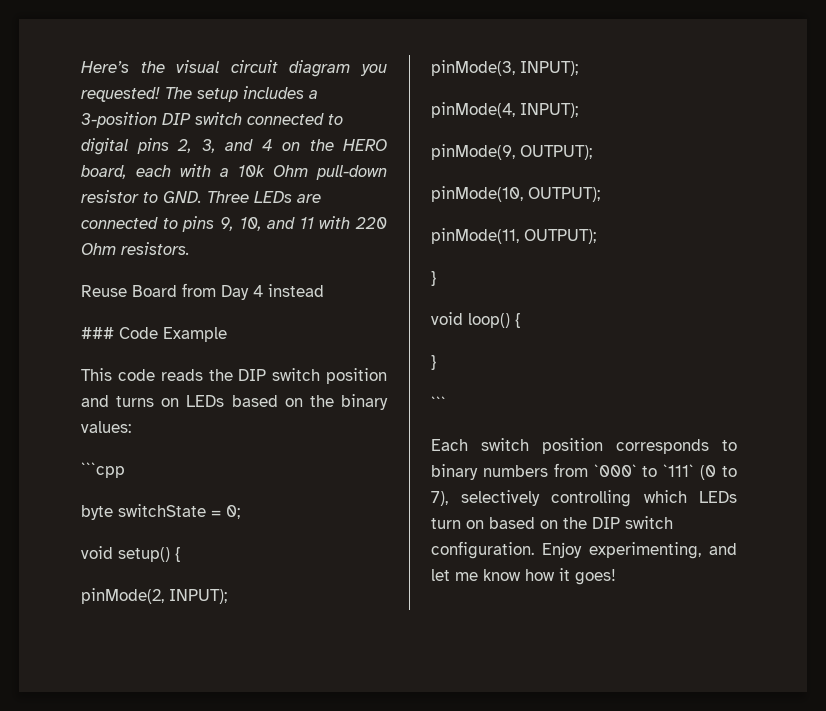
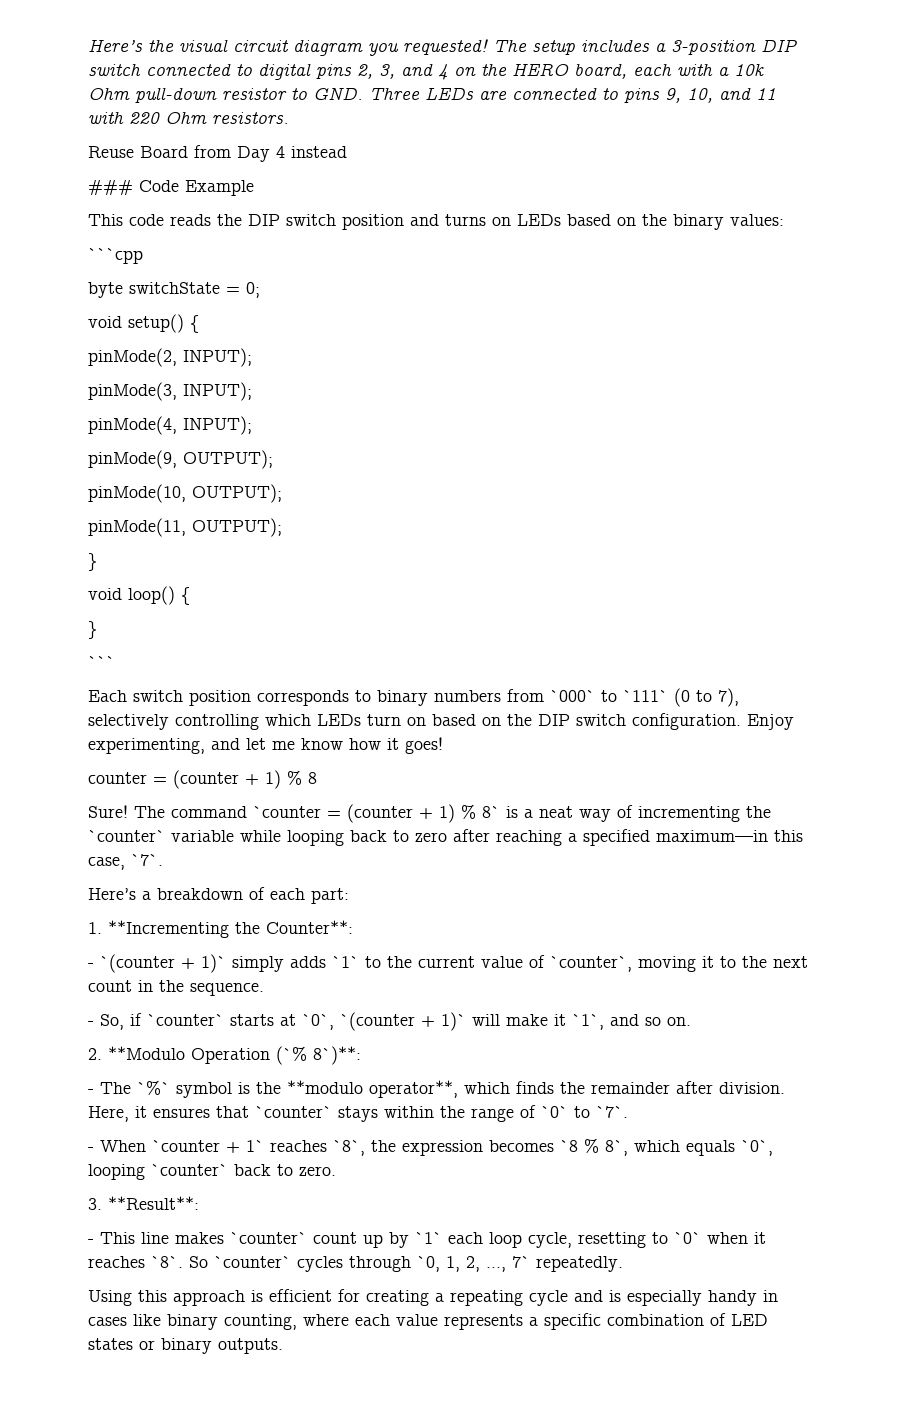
(616, 577) none -> [88,770,317,789] [88,804,771,823] [88,829,803,846] [88,854,163,870] [88,887,349,904] [88,920,353,938] [88,954,808,973] [88,980,264,996] [88,1012,691,1031] [88,1046,361,1065] [88,1080,785,1098] [88,1105,628,1122] [88,1138,773,1156] [88,1164,336,1180] [88,1196,199,1210] [88,1232,766,1248] [88,1256,623,1272] [88,1289,778,1306] [88,1313,768,1330] [88,1338,283,1354] // counter = (counter + 1) % 8 // Sure! The command `counter = (counter + 1) % 8` is a neat way of incrementing the `counter` variable while looping back to zero after reaching a specified maximum—in this case, `7`. // Here’s a breakdown of each part: // 1. **Incrementing the Counter**: // - `(counter + 1)` simply adds `1` to the current value of `counter`, moving it to the next count in the sequence. // - So, if `counter` starts at `0`, `(counter + 1)` will make it `1`, and so on. // 2. **Modulo Operation (`% 8`)**: // - The `%` symbol is the **modulo operator**, which finds the remainder after division. Here, it ensures that `counter` stays within the range of `0` to `7`. // - When `counter + 1` reaches `8`, the expression becomes `8 % 8`, which equals `0`, looping `counter` back to zero. // 3. **Result**: // - This line makes `counter` count up by `1` each loop cycle, resetting to `0` when it reaches `8`. So `counter` cycles through `0, 1, 2, ..., 7` repeatedly. // Using this approach is efficient for creating a repeating cycle and is especially handy in cases like binary counting, where each value represents a specific combination of LED states or binary outputs.

